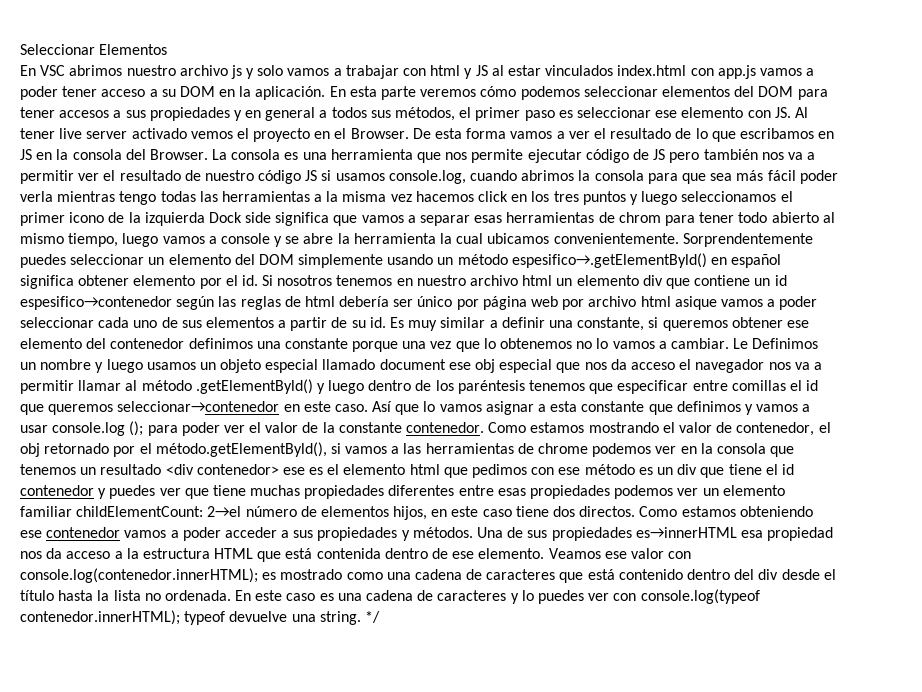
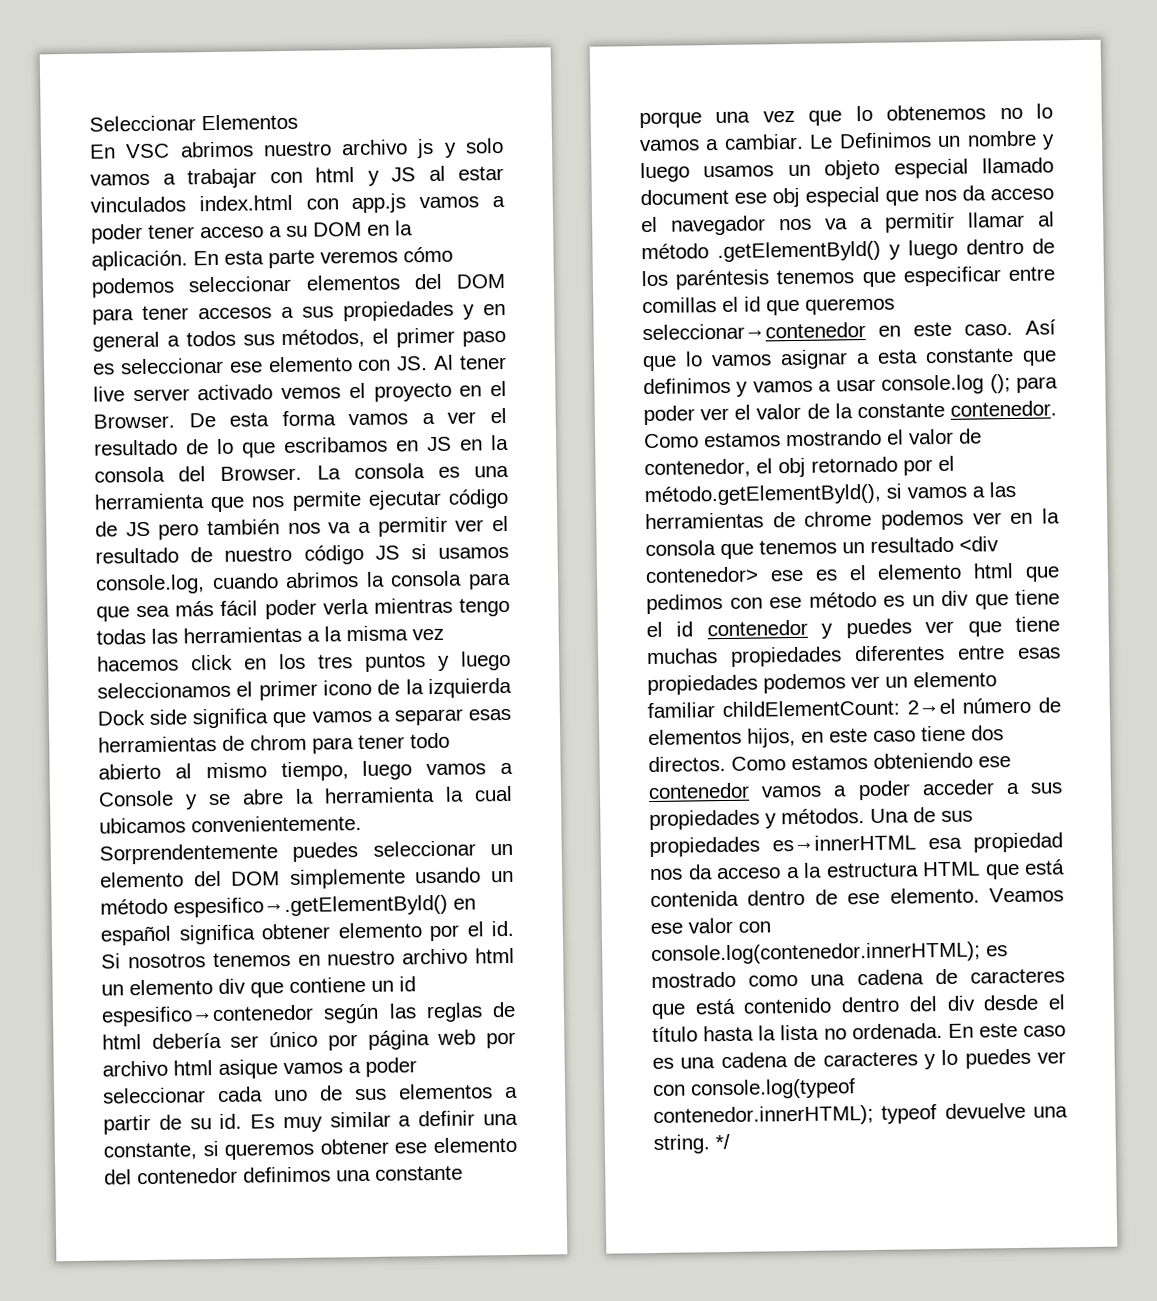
[220,233,270,244] console -> [98,790,174,807] Console

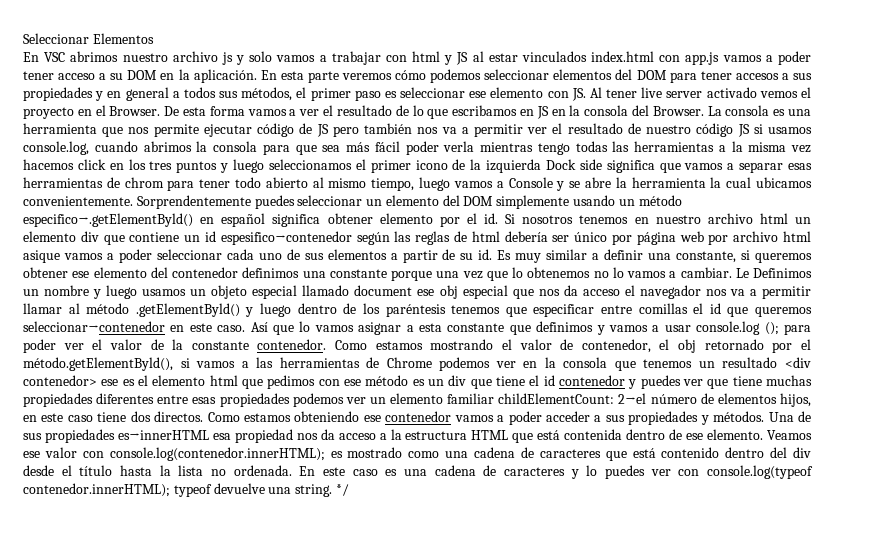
[173,894,448,918] espesifico→.getElementByld() -> [23,213,193,227] especifico→.getElementByld()
[804,510,873,527] chrome -> [386,357,432,368] Chrome

